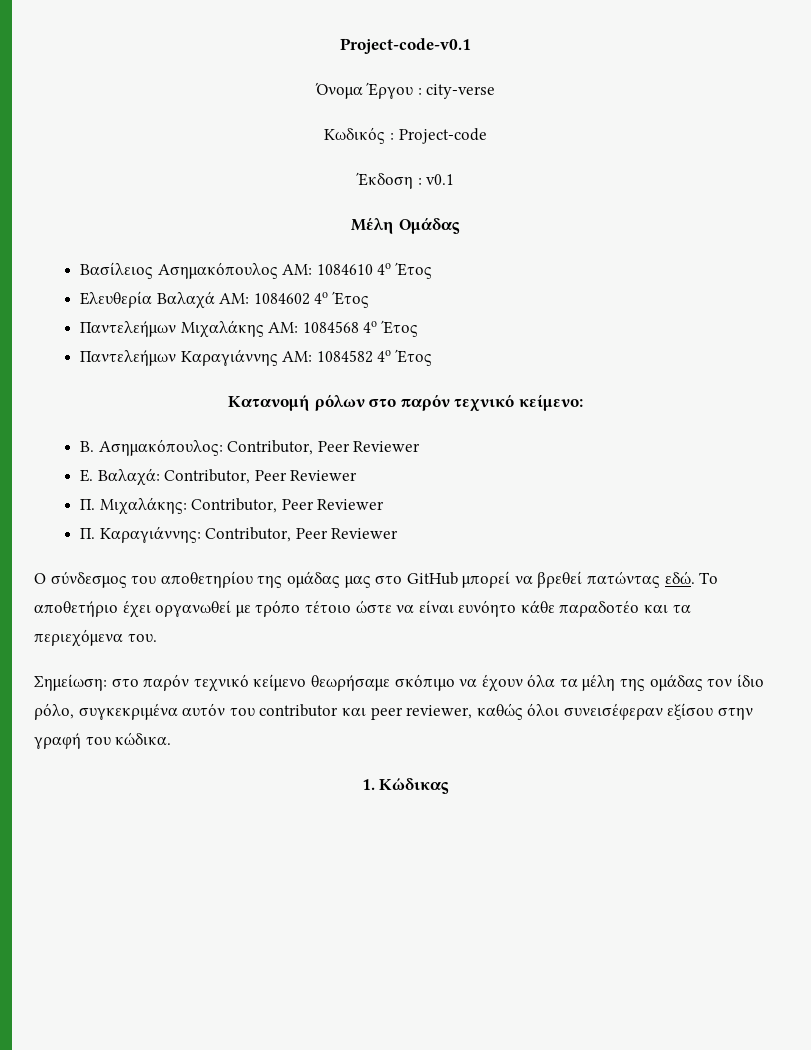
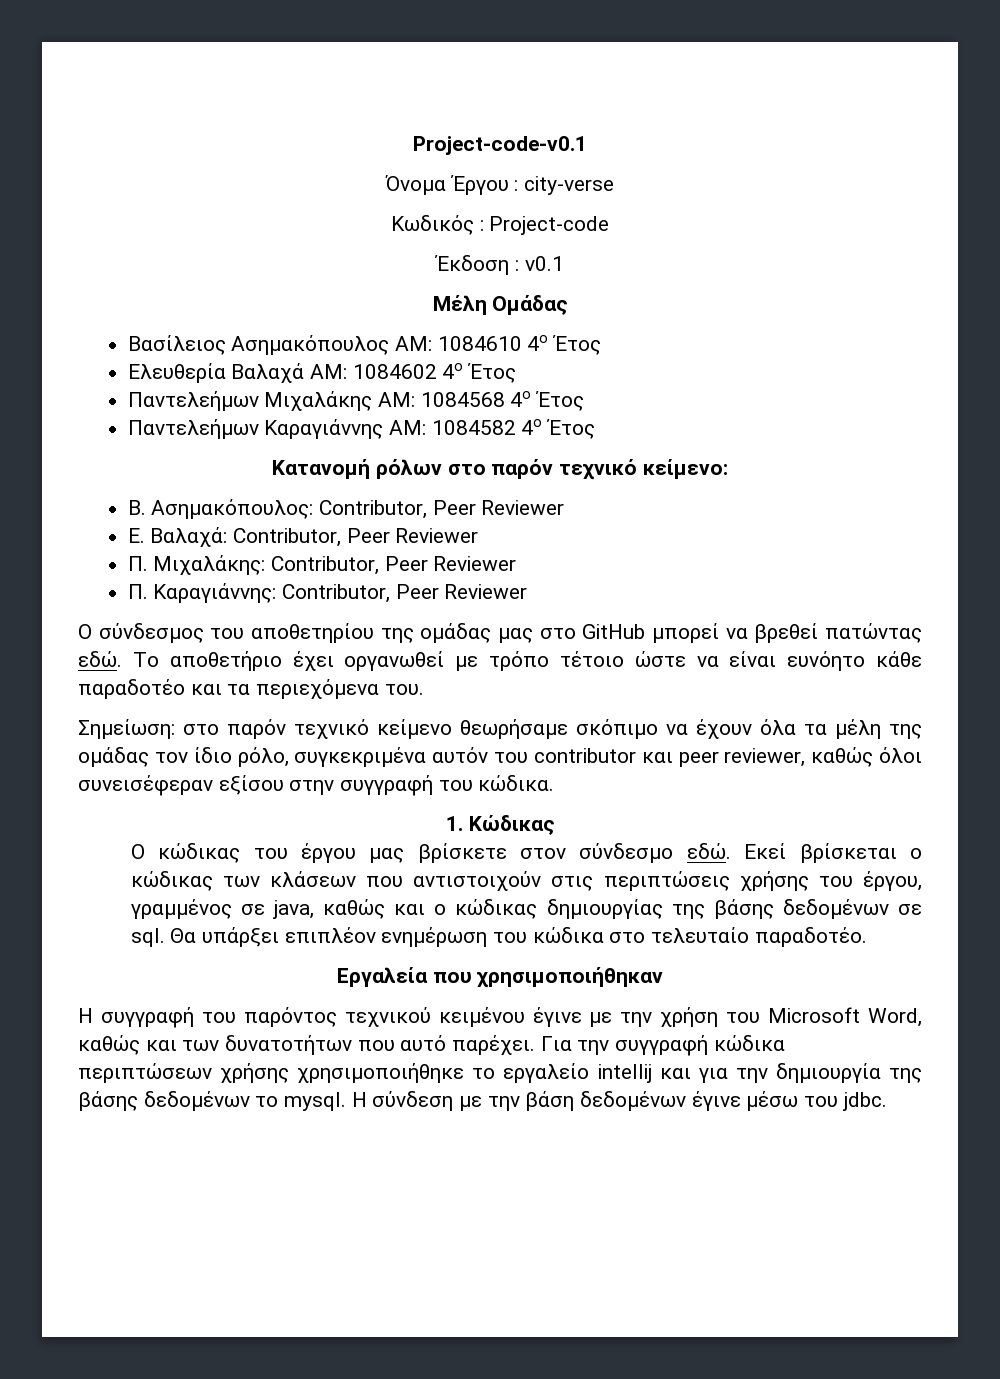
[34,733,81,749] γραφή -> [340,775,434,796] συγγραφή
(450, 786) none -> [130,843,922,863] [130,871,922,891] [130,899,922,919] [130,927,867,947] [336,967,664,988] [78,1007,922,1028] [78,1035,785,1056] [78,1063,923,1083] [78,1091,887,1111] // Ο κώδικας του έργου μας βρίσκετε στον σύνδεσμο εδώ. Εκεί βρίσκεται ο κώδικας των κλάσεων που αντιστοιχούν στις περιπτώσεις χρήσης του έργου, γραμμένος σε java, καθώς και ο κώδικας δημιουργίας της βάσης δεδομένων σε sql. Θα υπάρξει επιπλέον ενημέρωση του κώδικα στο τελευταίο παραδοτέο. // Εργαλεία που χρησιμοποιήθηκαν // Η συγγραφή του παρόντος τεχνικού κειμένου έγινε με την χρήση του Microsoft Word, καθώς και των δυνατοτήτων που αυτό παρέχει. Για την συγγραφή κώδικα περιπτώσεων χρήσης χρησιμοποιήθηκε το εργαλείο intellij και για την δημιουργία της βάσης δεδομένων το mysql. Η σύνδεση με την βάση δεδομένων έγινε μέσω του jdbc.

